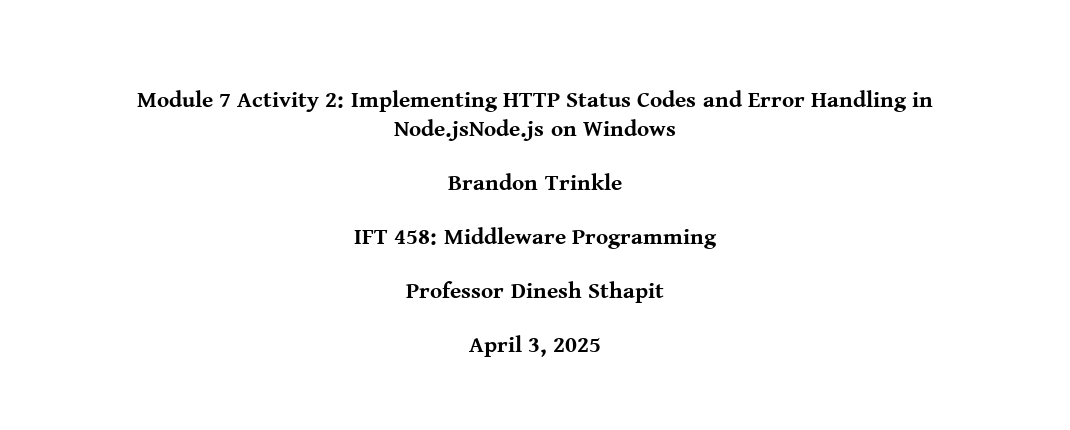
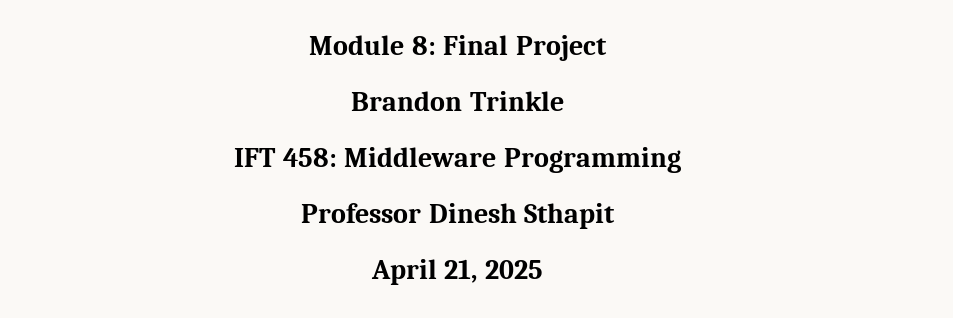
[219,90,934,112] [394,119,676,141] 7 Activity 2: Implementing HTTP Status Codes and Error Handling in Node.jsNode.js on Windows -> [411,35,607,61] 8: Final Project
[528,338,547,357] 3, -> [444,259,478,283] 21,

